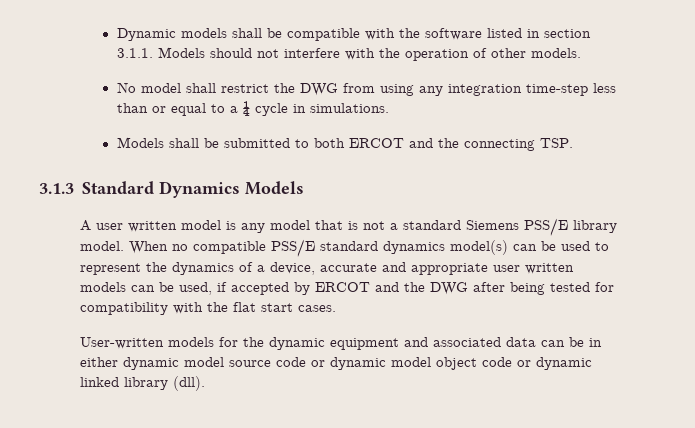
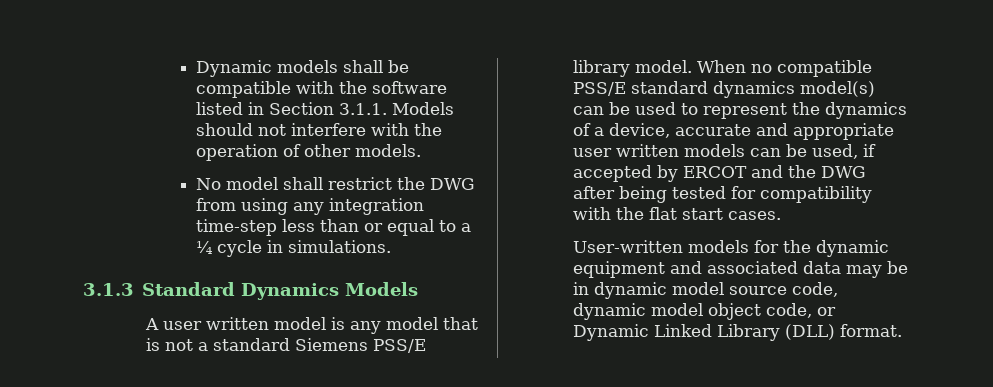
[543,29,591,38] section -> [268,102,334,115] Section
[116,137,573,151] // Models shall be submitted to both ERCOT and the connecting TSP. -> (391, 246) none
[540,340,565,347] can -> [846,265,883,278] may
[79,357,118,367] either -> (590, 288) none
[275,357,325,367] code or -> [792,282,839,297] code,
[481,357,592,370] [79,376,205,391] code or dynamic linked library (dll). -> [766,303,837,318] [573,324,903,341] code, or Dynamic Linked Library (DLL) format.

